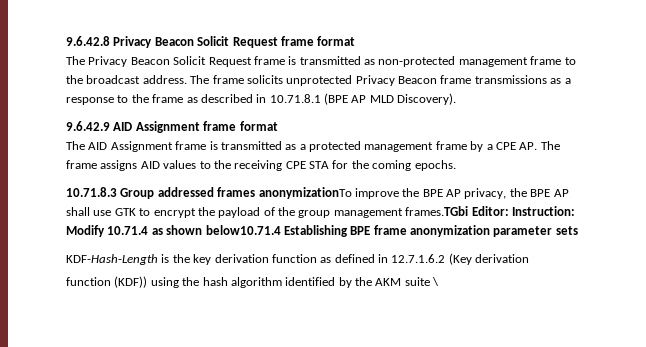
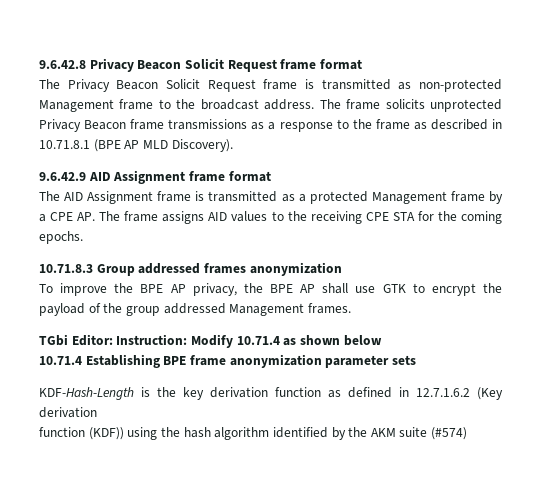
[458,57,528,67] management -> [39,99,114,112] Management
[364,142,434,152] management -> [371,191,447,204] Management
[258,187,352,199] anonymizationTo -> [249,262,342,276] [39,284,53,293] anonymization // To
[333,206,469,218] management frames.TGbi -> [163,303,351,316] [39,334,68,346] addressed Management frames. // TGbi
[205,225,281,235] below10.71.4 -> [343,335,382,346] [39,356,82,365] below // 10.71.4
[432,277,440,286] \ -> [431,427,468,440] (#574)

